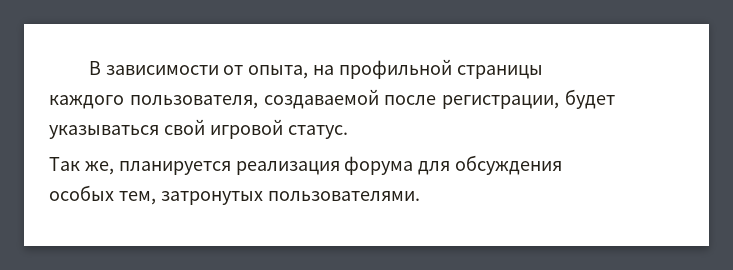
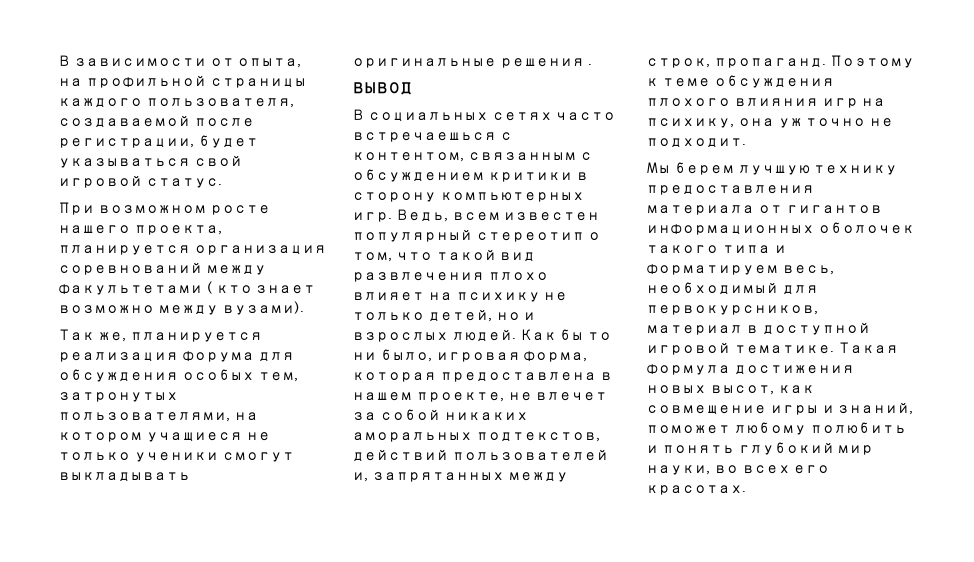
(348, 132) none -> [58,202,270,215] [58,225,222,235] [58,245,326,255] [58,262,266,275] [58,281,316,295] [58,301,304,315] // При возможном росте нашего проекта, планируется организация соревнований между факультетами ( кто знает возможно между вузами).
[267,191,420,201] пользователями. -> [58,412,258,422] [58,432,270,442] [58,452,294,462] [58,472,190,482] [352,58,592,68] [352,82,412,95] [352,109,616,122] [352,132,512,142] [352,152,592,162] [352,169,588,182] [352,192,584,202] [352,209,600,222] [352,229,600,242] [352,249,536,262] [352,272,548,282] [352,292,568,302] [352,309,536,322] [352,329,612,342] [352,349,588,362] [352,372,612,382] [352,392,608,402] [352,409,528,421] [352,432,600,442] [352,449,608,462] [352,472,568,482] [646,55,914,68] [646,75,834,88] [646,98,886,108] [646,118,894,128] [646,138,746,148] [646,162,898,175] [646,185,814,195] [646,205,882,215] [646,222,914,235] [646,245,786,254] [646,264,834,275] [646,282,818,295] [646,305,818,315] [646,322,870,335] [646,342,898,355] [646,364,854,375] [646,385,814,395] [646,402,914,415] [646,422,906,435] [646,442,874,455] [646,465,830,475] [646,485,746,495] пользователями, на котором учащиеся не только ученики смогут выкладывать оригинальные решения . // ВЫВОД // В социальных сетях часто встречаешься с контентом, связанным с обсуждением критики в сторону компьютерных игр. Ведь, всем известен популярный стереотип о том, что такой вид развлечения плохо влияет на психику не только детей, но и взрослых людей. Как бы то ни было, игровая форма, которая предоставлена в нашем проекте, не влечет за собой никаких аморальных подтекстов, действий пользователей и, запрятанных между строк, пропаганд. Поэтому к теме обсуждения плохого влияния игр на психику, она уж точно не подходит. // Мы берем лучшую технику предоставления материала от гигантов информационных оболочек такого типа и форматируем весь, необходимый для первокурсников, материал в доступной игровой тематике. Такая формула достижения новых высот, как совмещение игры и знаний, поможет любому полюбить и понять глубокий мир науки, во всех его красотах.

